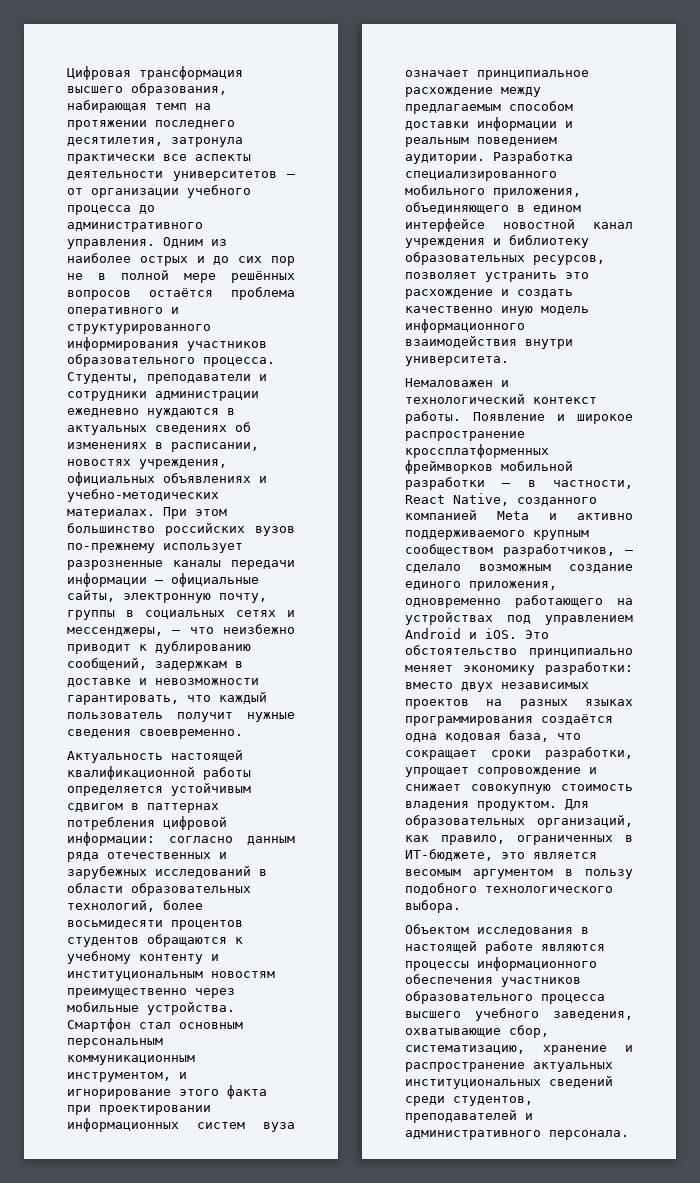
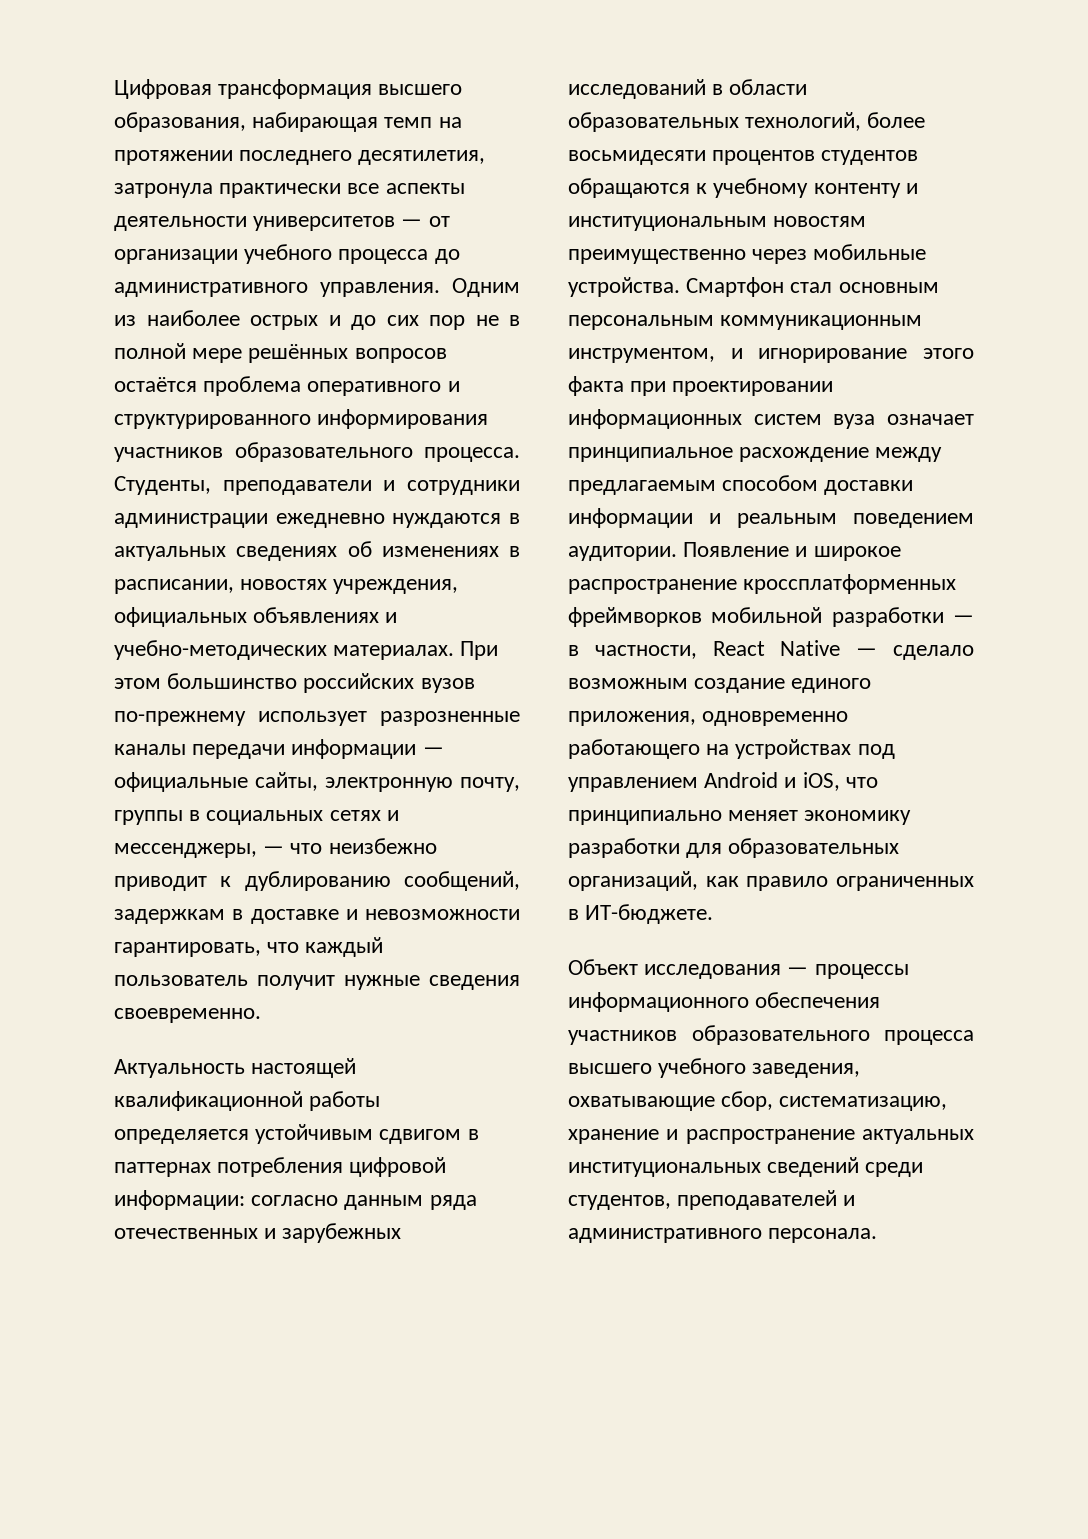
[493,151,573,164] [405,171,557,181] [405,185,581,198] [405,202,581,214] [405,218,633,232] [405,235,589,248] [405,252,605,265] [405,272,589,282] [405,289,573,299] [405,306,589,316] [405,319,525,333] [405,336,573,349] [405,356,509,366] [405,378,509,387] [405,394,597,404] [405,411,461,424] Разработка специализированного мобильного приложения, объединяющего в едином интерфейсе новостной канал учреждения и библиотеку образовательных ресурсов, позволяет устранить это расхождение и создать качественно иную модель информационного взаимодействия внутри университета. // Немаловажен и технологический контекст работы. -> (677, 553) none
[453,493,597,506] [405,510,633,520] [405,530,589,540] [405,544,615,557] Native, созданного компанией Meta и активно поддерживаемого крупным сообществом разработчиков, -> [780,640,841,656] Native
[485,628,549,639] [405,645,633,658] [405,662,633,675] [405,682,589,692] [405,699,633,709] [405,714,613,726] [405,730,581,742] [405,747,633,760] [405,767,597,777] [405,784,633,794] [405,799,589,811] iOS. Это обстоятельство принципиально меняет экономику разработки: вместо двух независимых проектов на разных языках программирования создаётся одна кодовая база, что сокращает сроки разработки, упрощает сопровождение и снижает совокупную стоимость владения продуктом. Для -> [802,772,878,791] [568,810,912,825] [568,838,723,858] iOS, что принципиально меняет экономику разработки для
[441,835,505,845] правило, -> [746,876,829,891] правило
[405,849,597,861] [405,869,633,879] [405,883,613,895] [405,900,461,913] [405,924,589,936] [405,941,605,954] ИТ-бюджете, это является весомым аргументом в пользу подобного технологического выбора. // Объектом исследования в настоящей работе являются -> [585,904,714,924] [568,959,809,979] ИТ-бюджете. // Объект исследования —

